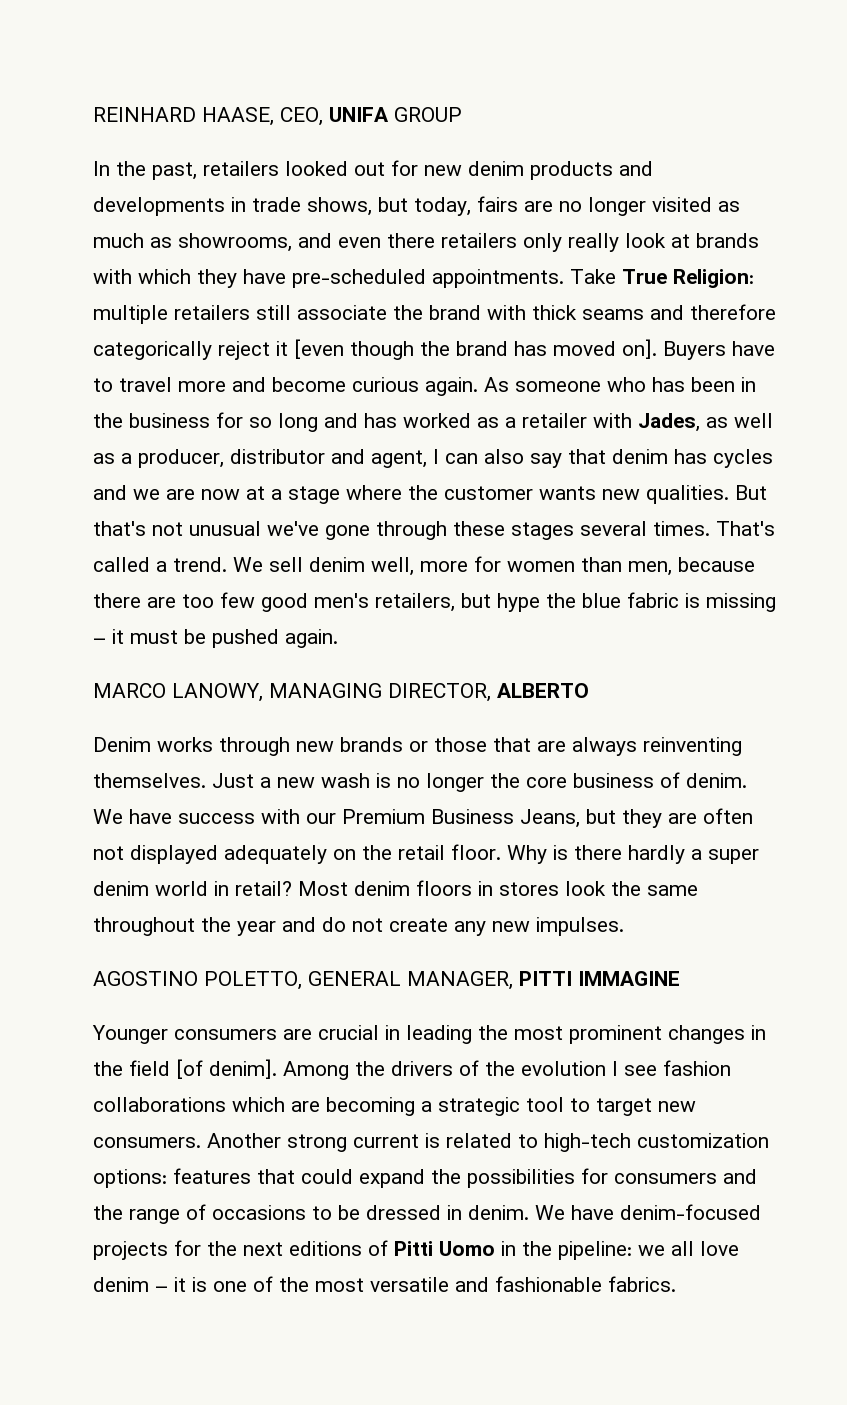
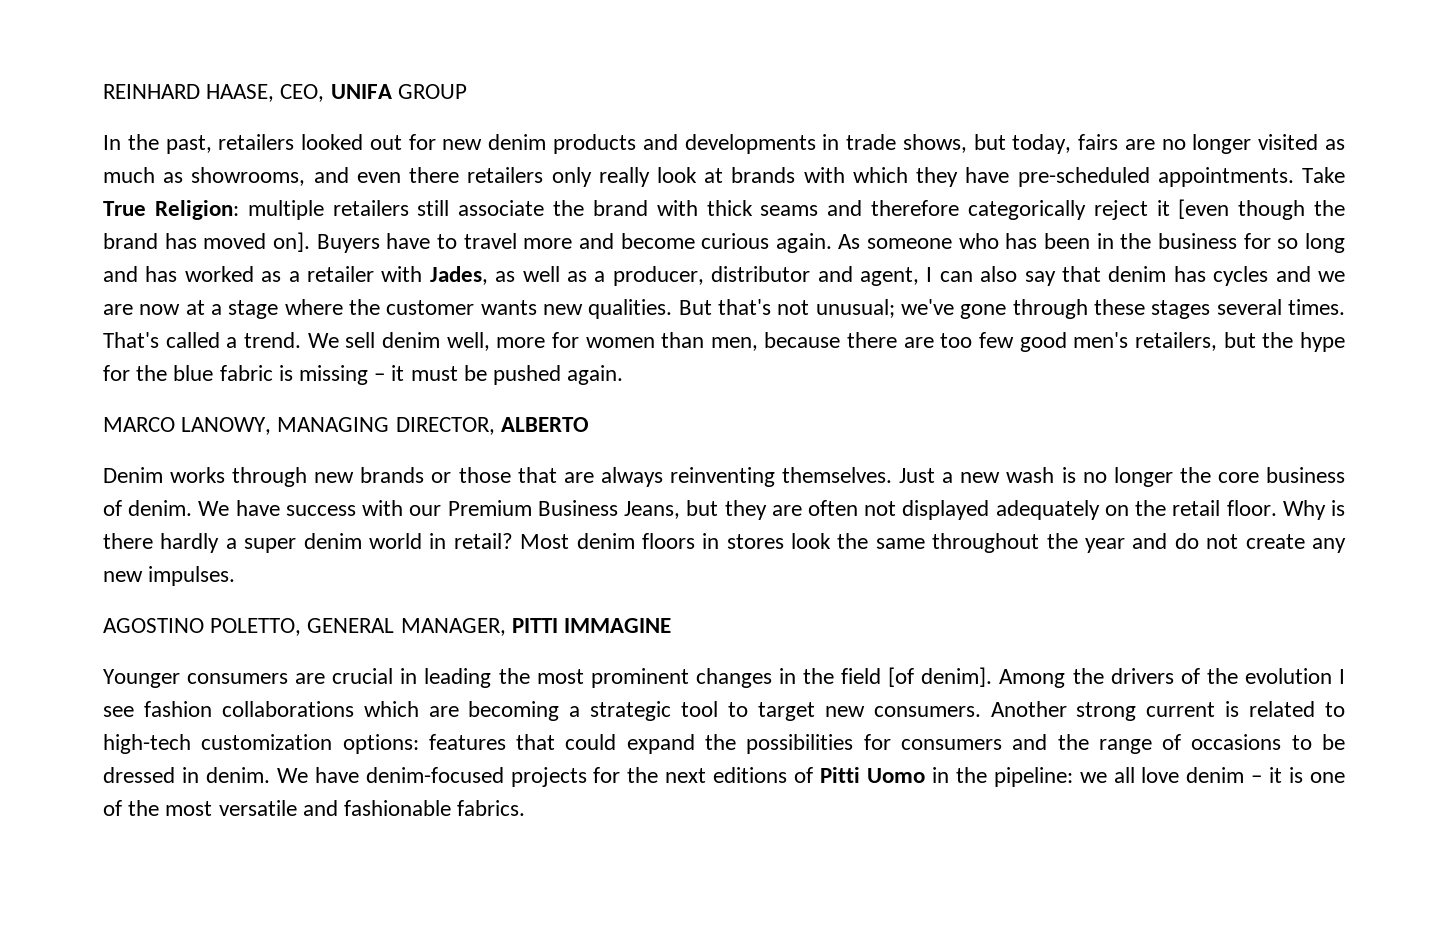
[189,521,261,536] unusual -> [815,299,895,318] unusual;
[497,593,540,612] hype -> [1262,332,1346,352] [103,365,130,381] the hype for

